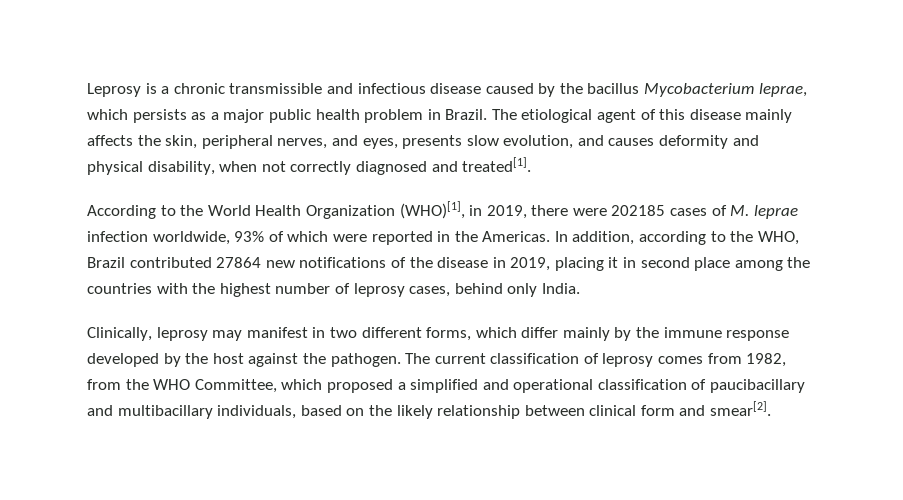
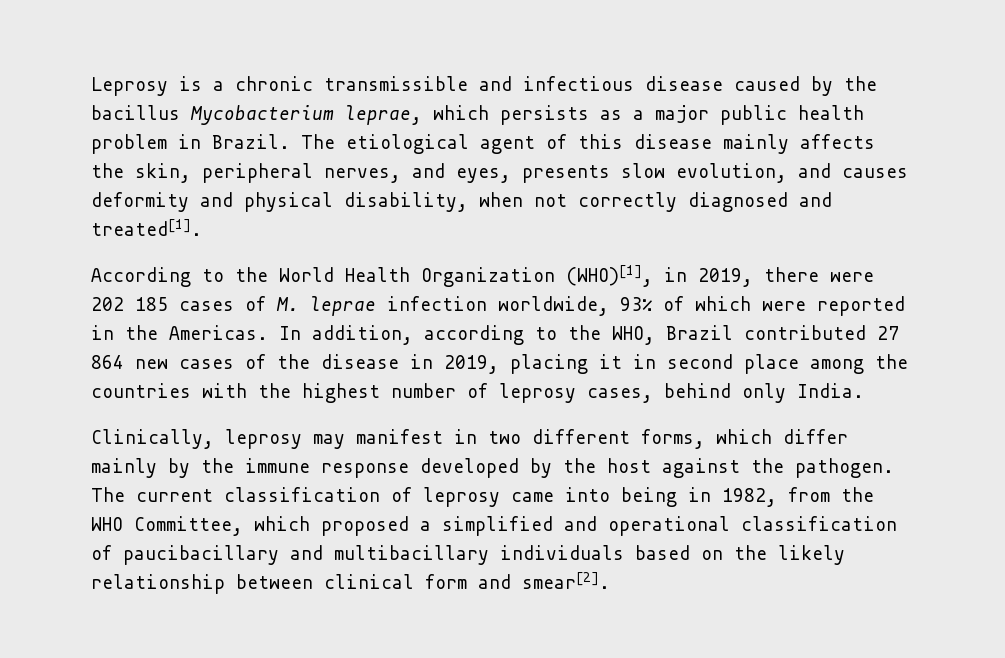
[611,205,666,216] 202185 -> [91,297,168,311] 202 185
[216,257,387,268] 27864 new notifications -> [877,326,899,340] [91,355,234,369] 27 864 new cases
[658,353,742,364] comes from -> [511,487,711,507] came into being in
[217,405,297,419] individuals, -> [500,545,624,560] individuals

